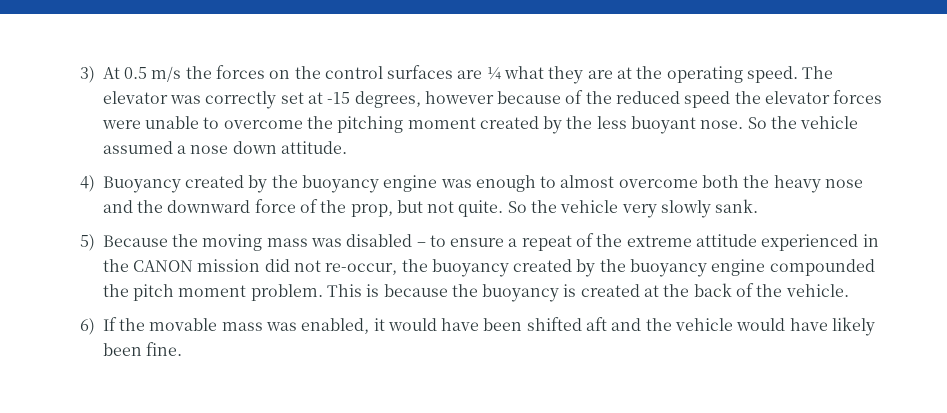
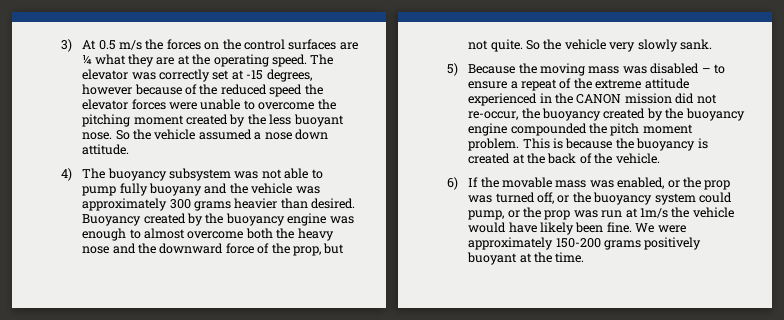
(95, 183) none -> [82,168,323,181] [82,183,320,196] [82,198,356,211] The buoyancy subsystem was not able to pump fully buoyany and the vehicle was approximately 300 grams heavier than desired.
[373,317,642,331] it would have been shifted aft and -> [667,177,731,190] [468,192,732,205] [468,207,668,220] or the prop was turned off, or the buoyancy system could pump, or the prop was run at 1m/s
(182, 349) none -> [635,223,686,233] [468,237,702,250] [467,252,585,265] We were approximately 150-200 grams positively buoyant at the time.

